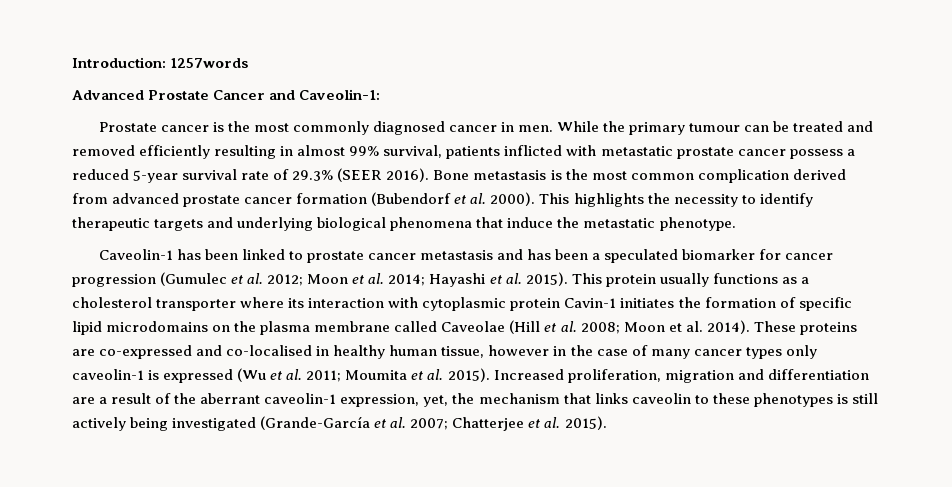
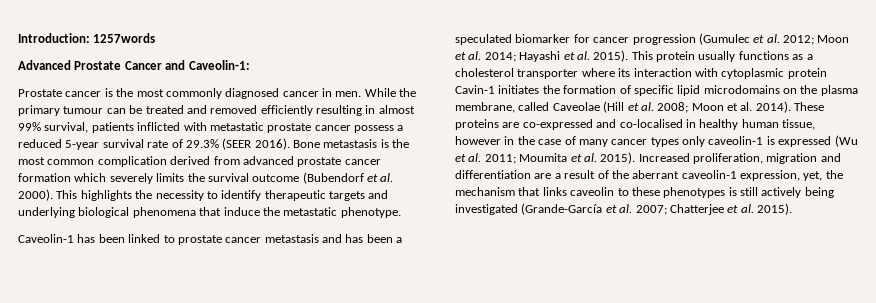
(368, 198) none -> [74,173,300,184] which severely limits the survival outcome
[314,321,391,332] membrane -> [455,102,515,113] membrane,

